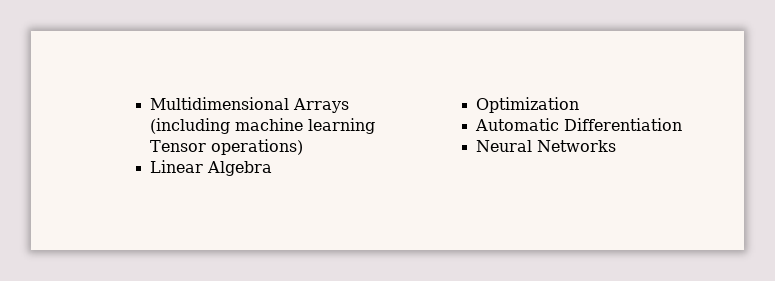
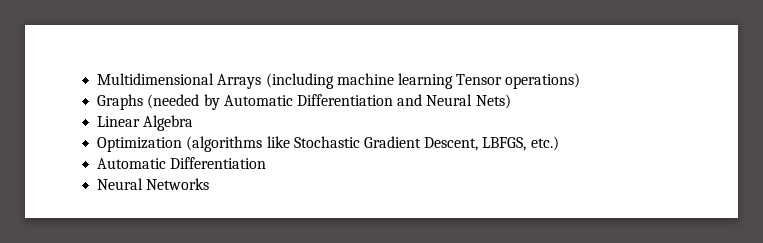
[150,160,273,176] [476,97,580,113] Linear Algebra // Optimization -> [97,94,511,110] [97,115,194,131] [97,136,559,152] Graphs (needed by Automatic Differentiation and Neural Nets) // Linear Algebra // Optimization (algorithms like Stochastic Gradient Descent, LBFGS, etc.)

